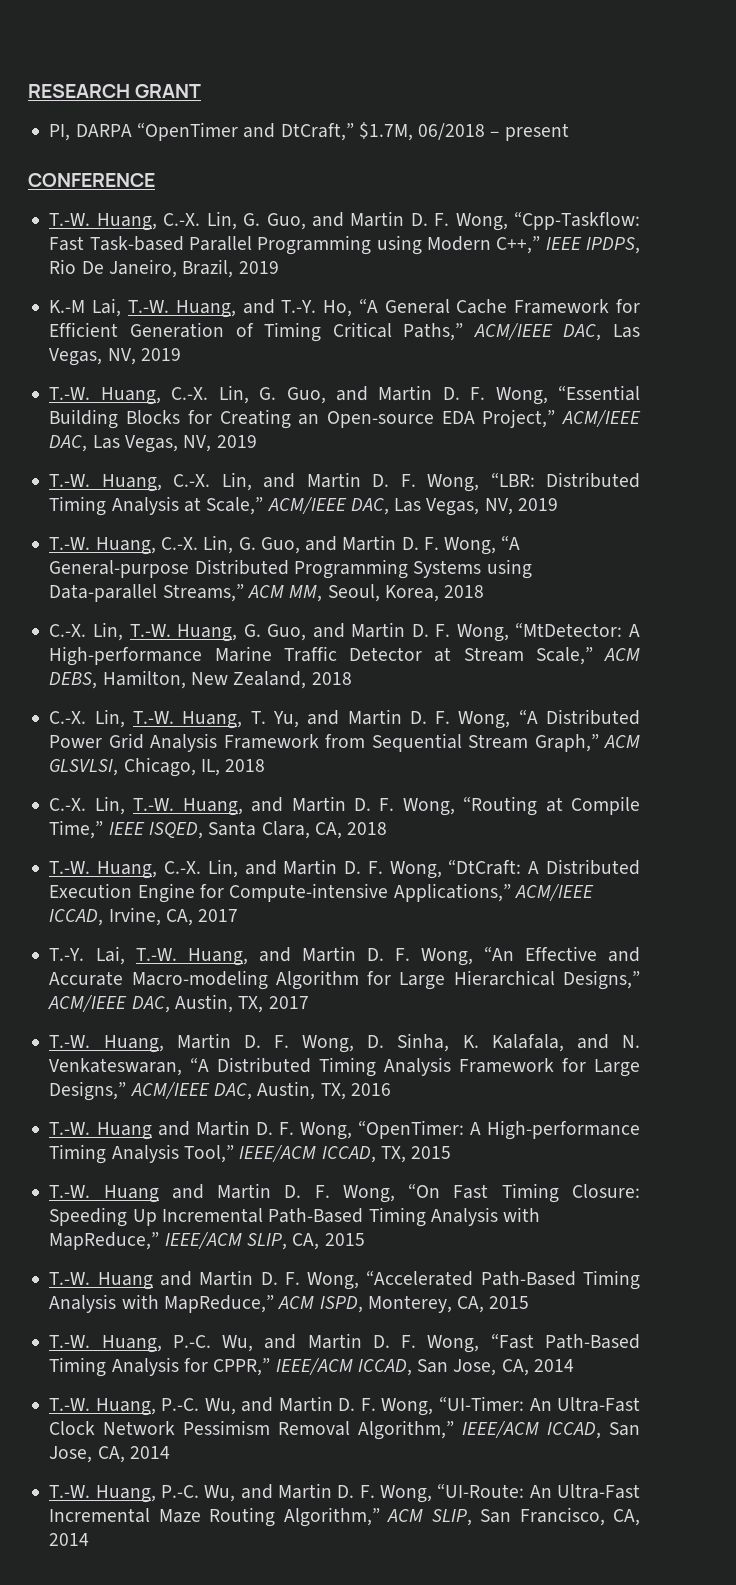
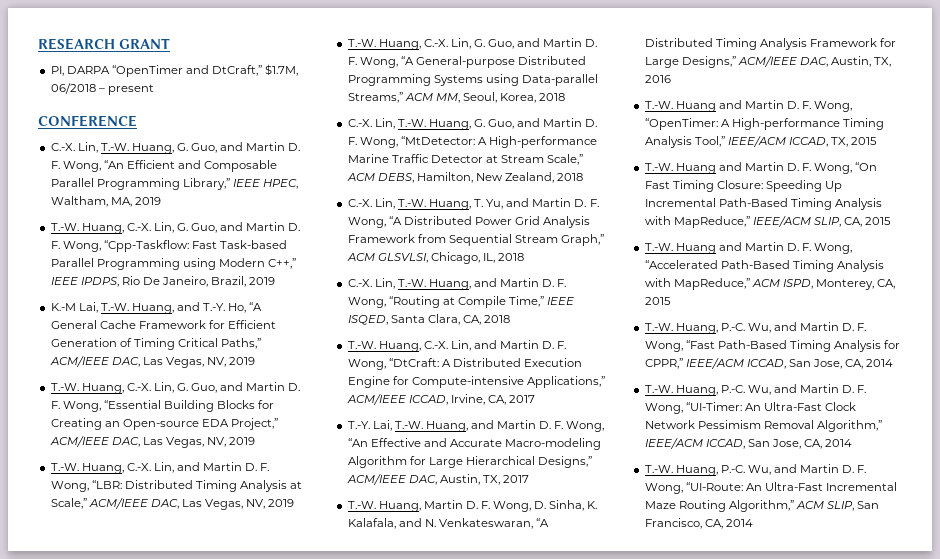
(155, 180) none -> [50,142,301,154] [50,160,278,172] [50,178,299,190] [50,196,161,207] // C.-X. Lin, T.-W. Huang, G. Guo, and Martin D. F. Wong, “An Efficient and Composable Parallel Programming Library,” IEEE HPEC, Waltham, MA, 2019

